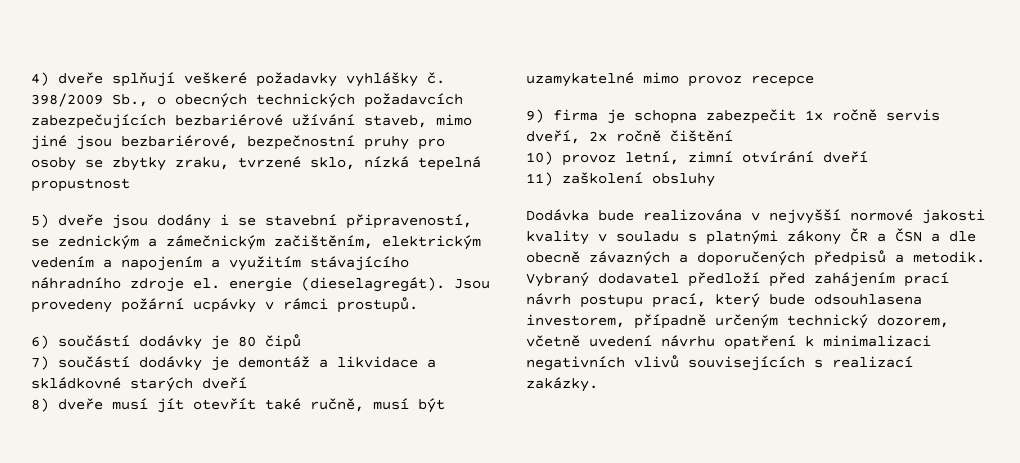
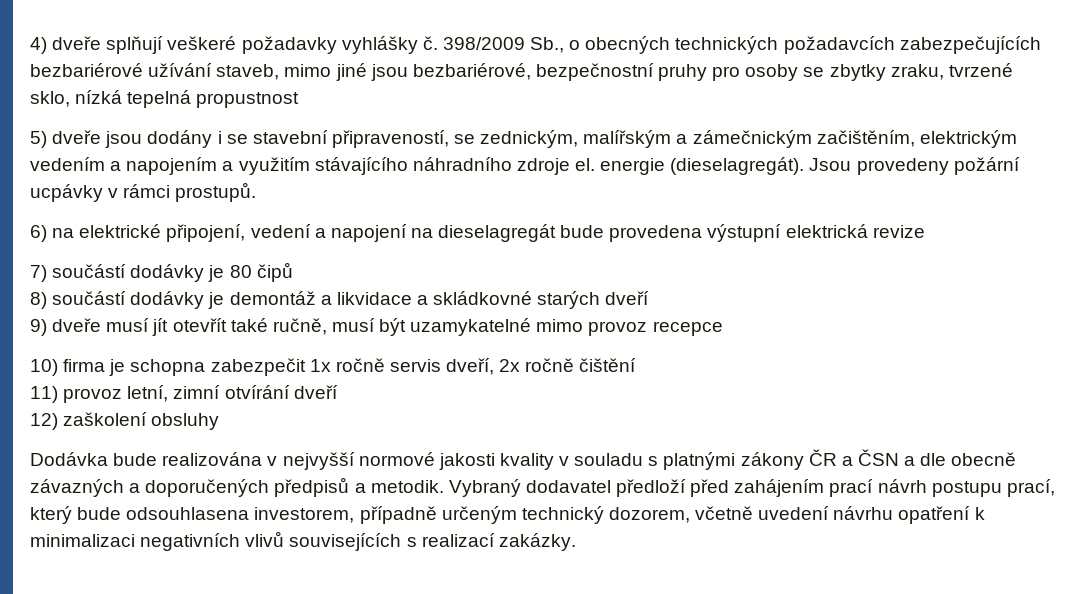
[58,235,139,250] zednickým -> [480,130,672,148] zednickým, malířským
(49, 342) none -> [52,224,925,242] [30,265,47,282] na elektrické připojení, vedení a napojení na dieselagregát bude provedena výstupní elektrická revize // 7)
[31,356,49,370] 7) -> [30,292,47,309] 8)
[31,398,49,412] 8) -> [30,319,47,336] 9)
[526,109,544,123] 9) -> [30,359,58,376] 10)
[526,151,553,165] 10) -> [30,386,58,403] 11)
[526,172,553,186] 11) -> [30,413,58,430] 12)

